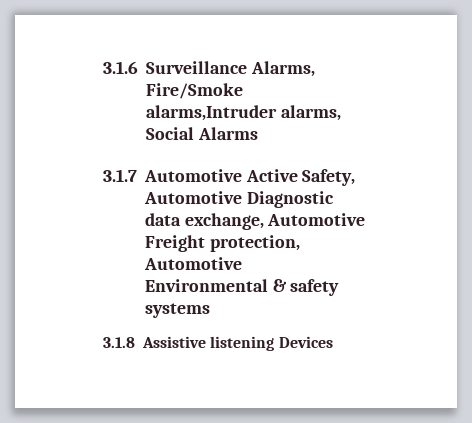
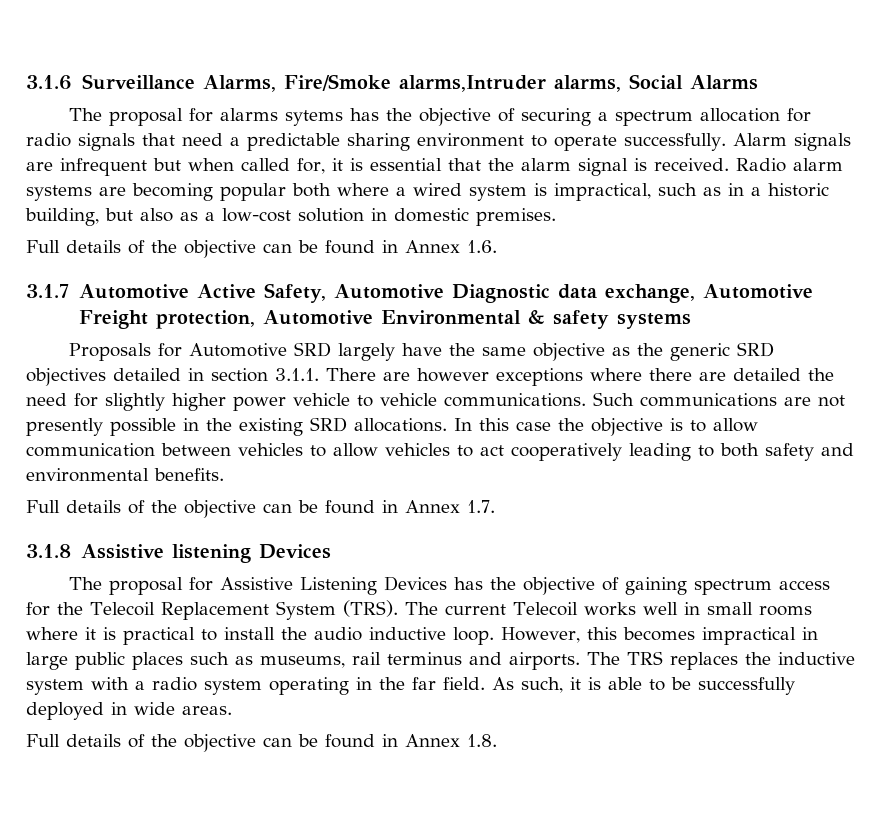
(258, 133) none -> [68,108,811,126] [26,133,851,151] [26,158,843,176] [26,183,829,201] [25,208,556,226] [26,240,497,258] // The proposal for alarms sytems has the objective of securing a spectrum allocation for radio signals that need a predictable sharing environment to operate successfully. Alarm signals are infrequent but when called for, it is essential that the alarm signal is received. Radio alarm systems are becoming popular both where a wired system is impractical, such as in a historic building, but also as a low-cost solution in domestic premises. // Full details of the objective can be found in Annex 1.6.
[103,336,333,351] 3.1.8 Assistive listening Devices -> [68,342,774,361] [26,368,834,386] [26,392,845,411] [26,417,758,436] [26,443,854,461] [26,468,224,482] [26,500,495,518] [26,544,331,563] [68,576,830,595] [26,600,812,620] [26,627,818,645] [26,651,855,670] [26,677,795,695] [26,702,232,720] [26,734,497,752] Proposals for Automotive SRD largely have the same objective as the generic SRD objectives detailed in section 3.1.1. There are however exceptions where there are detailed the need for slightly higher power vehicle to vehicle communications. Such communications are not presently possible in the existing SRD allocations. In this case the objective is to allow communication between vehicles to allow vehicles to act cooperatively leading to both safety and environmental benefits. // Full details of the objective can be found in Annex 1.7. // 3.1.8 Assistive listening Devices // The proposal for Assistive Listening Devices has the objective of gaining spectrum access for the Telecoil Replacement System (TRS). The current Telecoil works well in small rooms where it is practical to install the audio inductive loop. However, this becomes impractical in large public places such as museums, rail terminus and airports. The TRS replaces the inductive system with a radio system operating in the far field. As such, it is able to be successfully deployed in wide areas. // Full details of the objective can be found in Annex 1.8.

